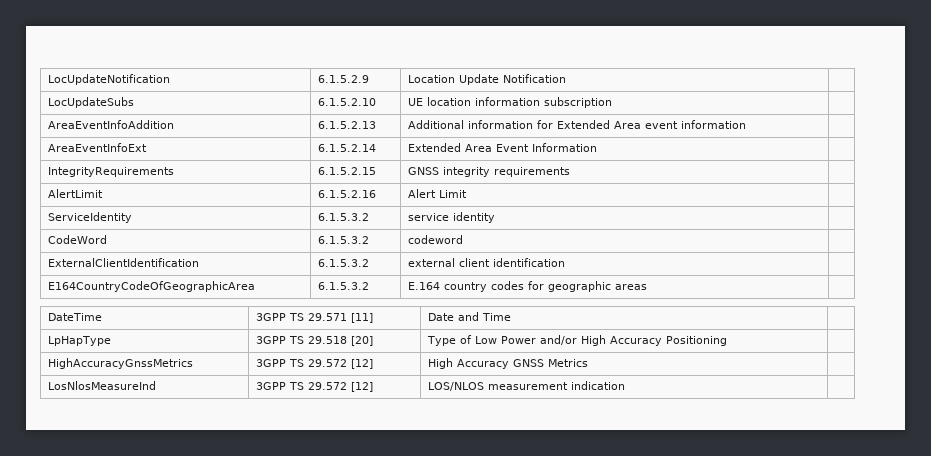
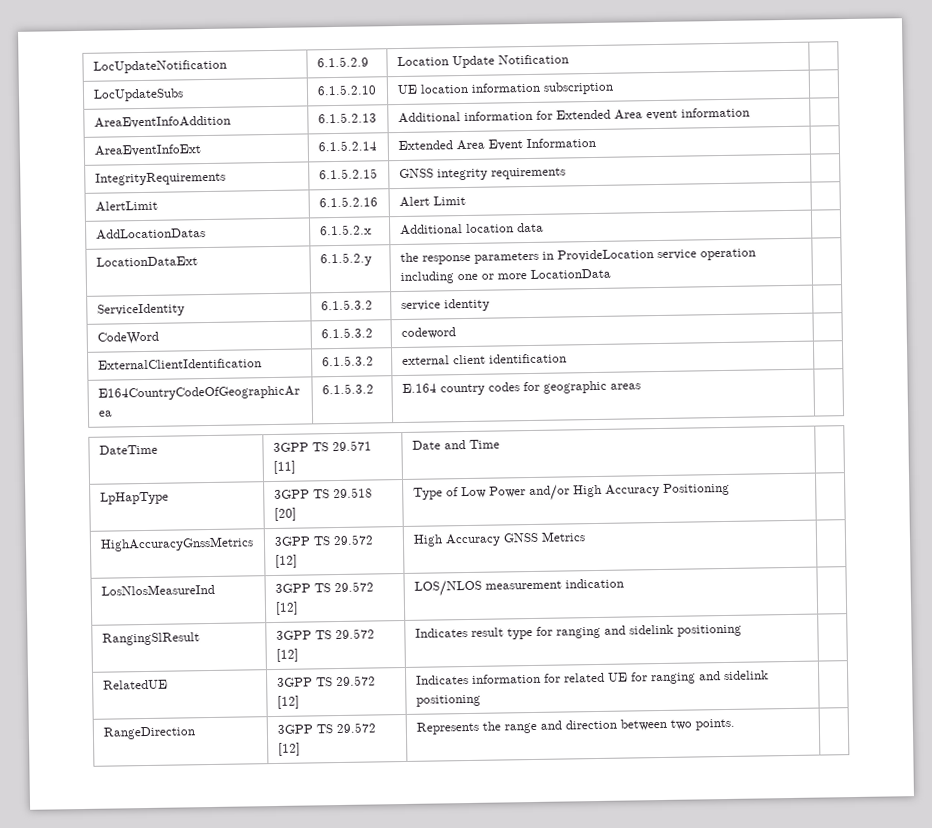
(467, 194) none -> [95,228,206,240] [319,224,372,236] [399,222,544,236] [95,256,198,267] [319,252,372,267] [399,248,756,265] [399,268,611,285] // AddLocationDatas | 6.1.5.2.x | Additional location data | // LocationDataExt | 6.1.5.2.y | the response parameters in ProvideLocation service operation including one or more LocationData |
(625, 385) none -> [101,632,200,646] [275,628,375,640] [275,648,299,662] [414,624,742,640] [102,679,168,690] [276,675,376,687] [276,695,300,709] [415,670,769,685] [415,694,481,707] [102,726,196,740] [276,722,376,734] [277,742,301,756] [415,718,735,735] // RangingSlResult | 3GPP TS 29.572 [12] | Indicates result type for ranging and sidelink positioning | // RelatedUE | 3GPP TS 29.572 [12] | Indicates information for related UE for ranging and sidelink positioning | // RangeDirection | 3GPP TS 29.572 [12] | Represents the range and direction between two points. |

